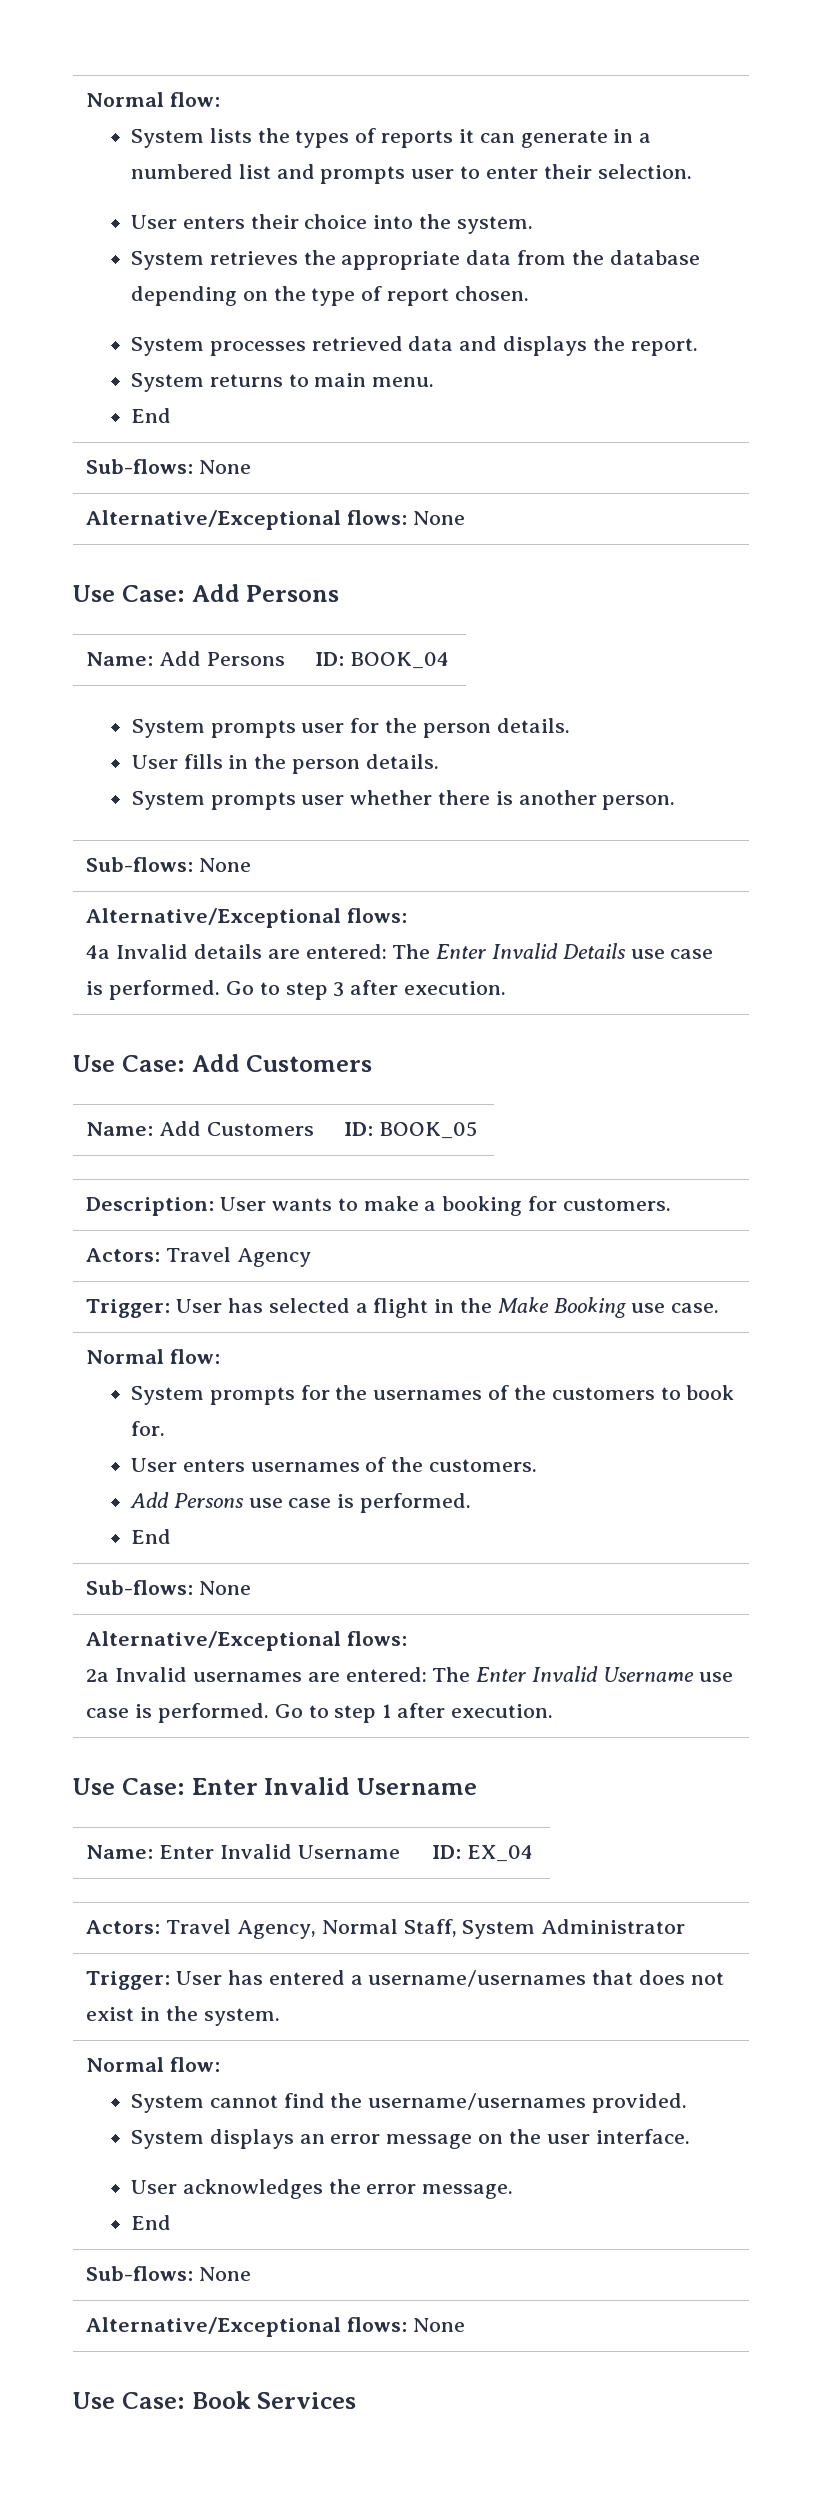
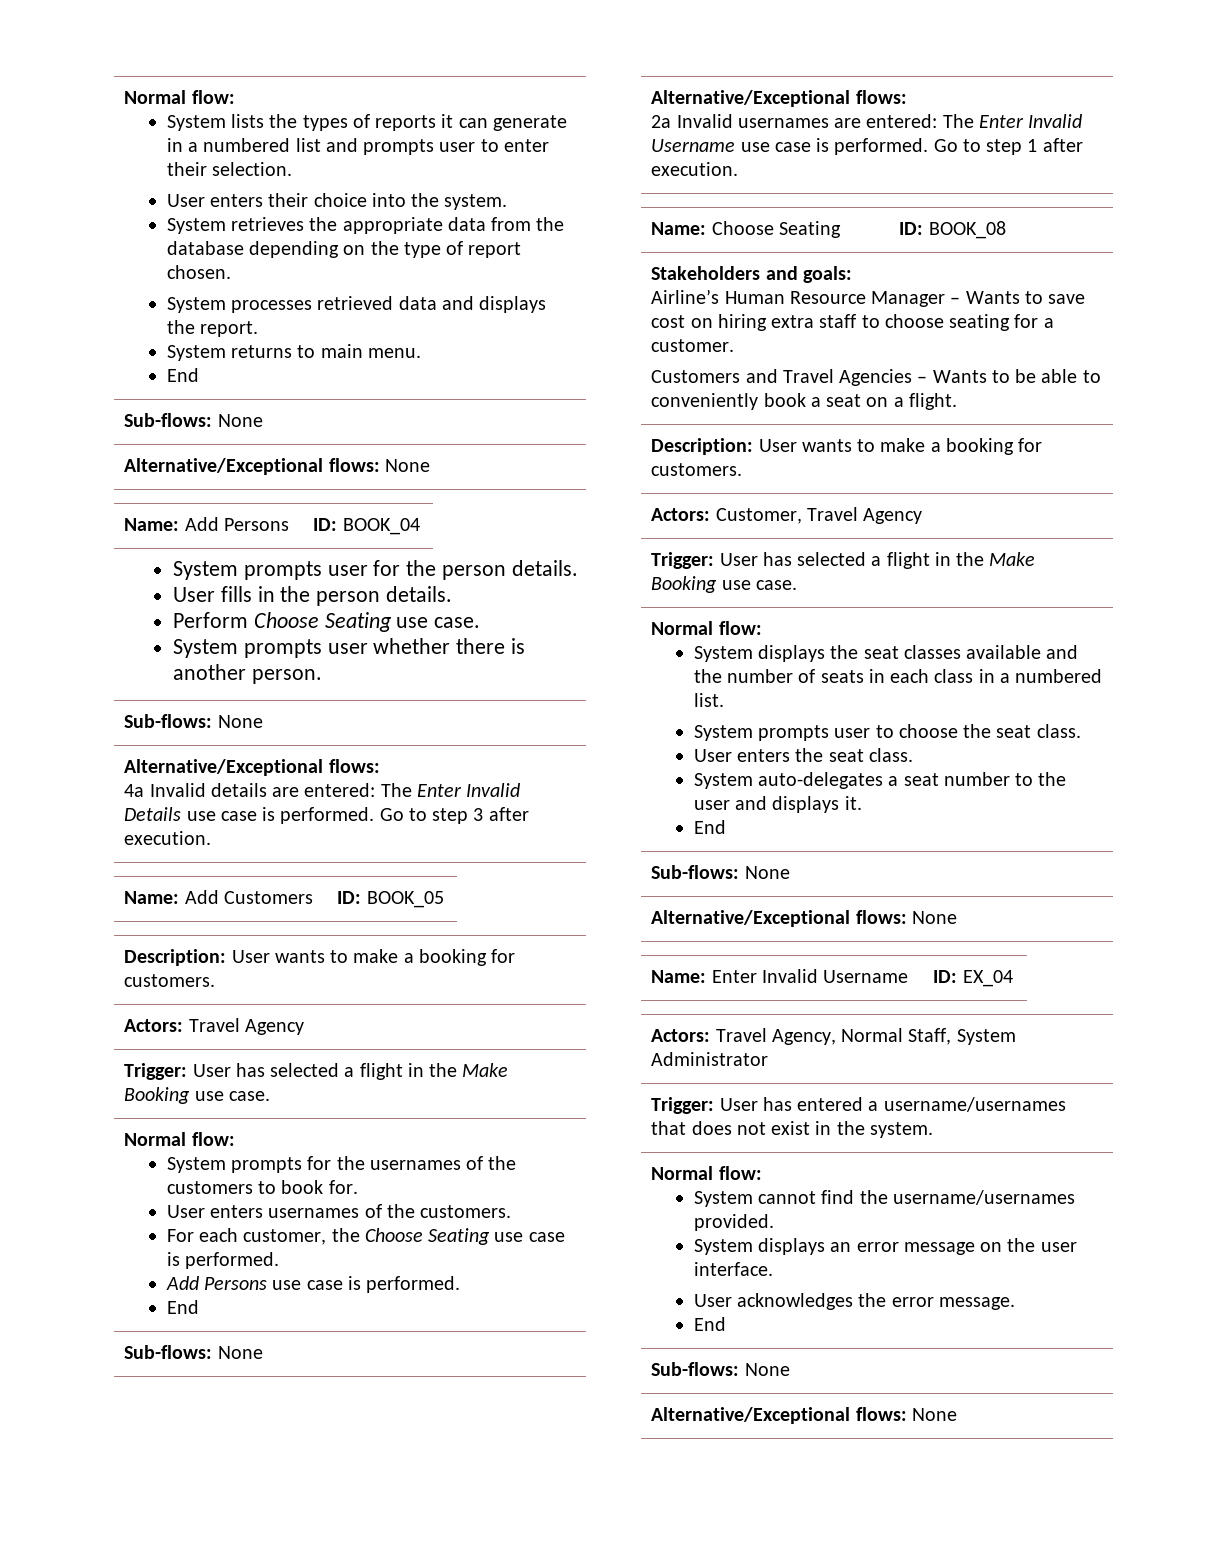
[73,584,340,602] // Use Case: Add Persons -> (430, 465) none
(439, 761) none -> [172,612,481,632] // Perform Choose Seating use case.
[73,1054,373,1072] // Use Case: Add Customers -> (212, 838) none
(538, 1465) none -> [166,1228,565,1245] [166,1252,280,1269] // For each customer, the Choose Seating use case is performed.
[73,1777,477,1795] // Use Case: Enter Invalid Username -> [651,221,841,238] [899,221,1006,239] [651,266,852,283] [651,289,1086,307] [651,314,1054,331] [651,339,735,352] [651,369,1101,386] [651,393,957,410] [651,438,1043,455] [651,463,743,476] [651,507,923,524] [651,552,1036,569] [651,576,797,593] [651,621,762,635] [693,645,1079,662] [693,669,1103,683] [693,693,724,707] [693,724,1081,741] [693,748,913,762] [693,772,1067,789] [693,796,862,813] [693,820,726,834] [651,865,790,879] [651,910,957,927] // Name: Choose Seating | ID: BOOK_08 // Stakeholders and goals: // Airline’s Human Resource Manager – Wants to save cost on hiring extra staff to choose seating for a customer. // Customers and Travel Agencies – Wants to be able to conveniently book a seat on a flight. // Description: User wants to make a booking for customers. // Actors: Customer, Travel Agency // Trigger: User has selected a flight in the Make Booking use case. // Normal flow: // System displays the seat classes available and the number of seats in each class in a numbered list. // System prompts user to choose the seat class. // User enters the seat class. // System auto-delegates a seat number to the user and displays it. // End // Sub-flows: None // Alternative/Exceptional flows: None
[73,2391,357,2409] // Use Case: Book Services -> (957, 1414) none

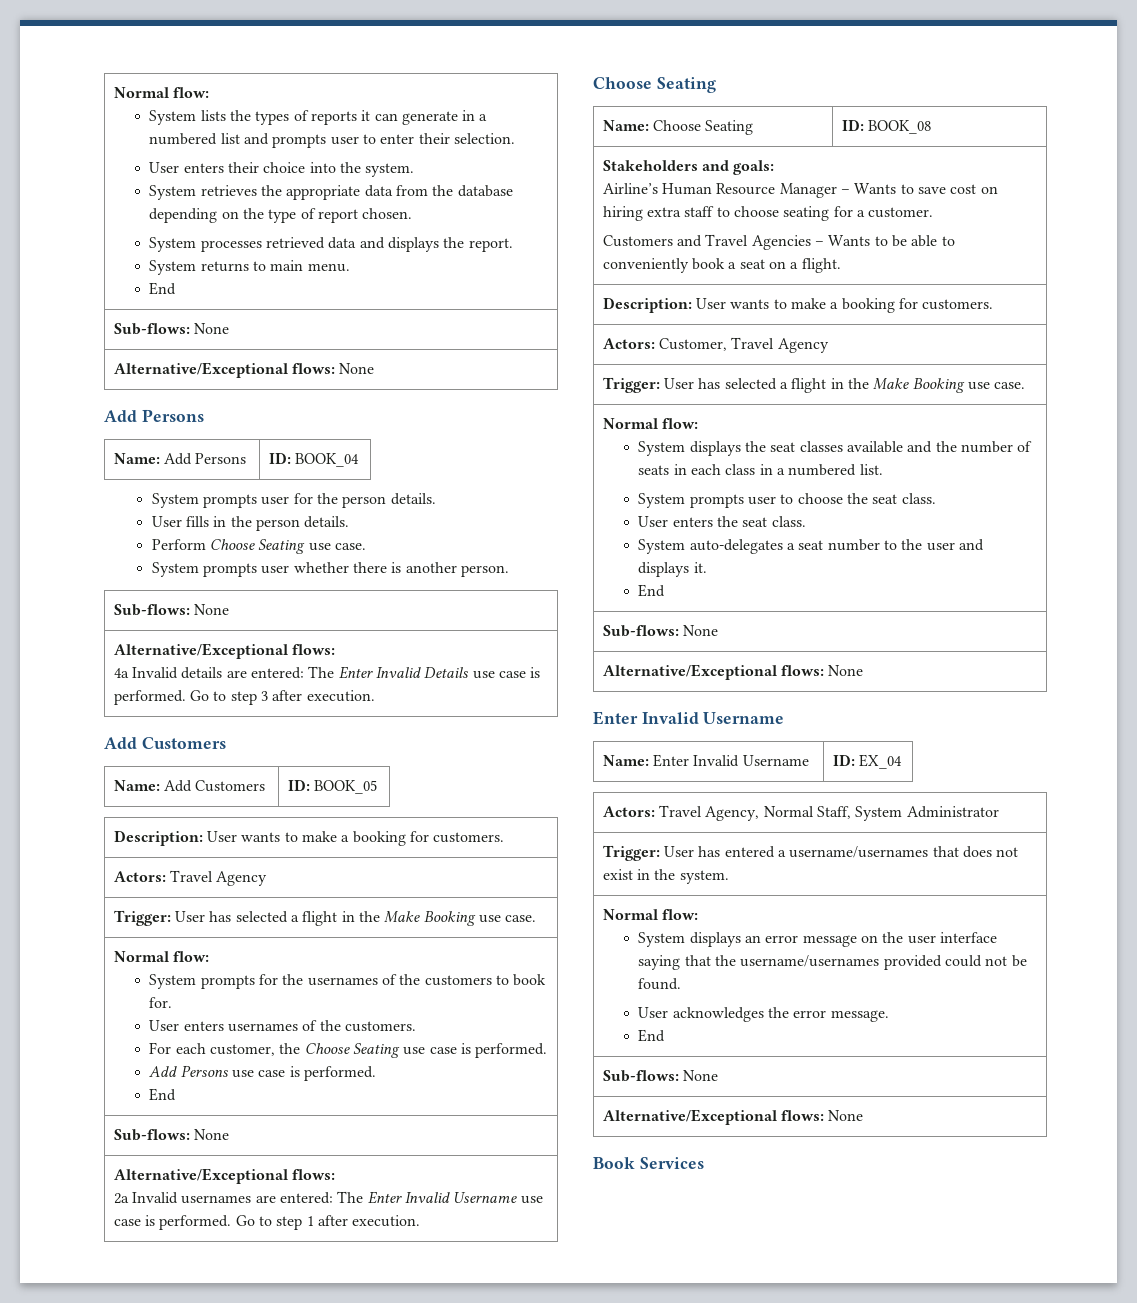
(430, 465) none -> [104,409,204,422] // Add Persons
(212, 838) none -> [104,737,226,749] // Add Customers
(739, 169) none -> [593,77,716,93] // Choose Seating
(957, 917) none -> [593,711,785,725] // Enter Invalid Username
[693,1190,1075,1207] [693,1214,774,1231] // System cannot find the username/usernames provided. -> (698, 914) none
[693,1262,773,1276] interface. -> [939,932,997,943] [638,955,1027,970] [638,978,682,990] interface saying that the username/usernames provided could not be found.
(957, 1414) none -> [593,1157,704,1169] // Book Services

